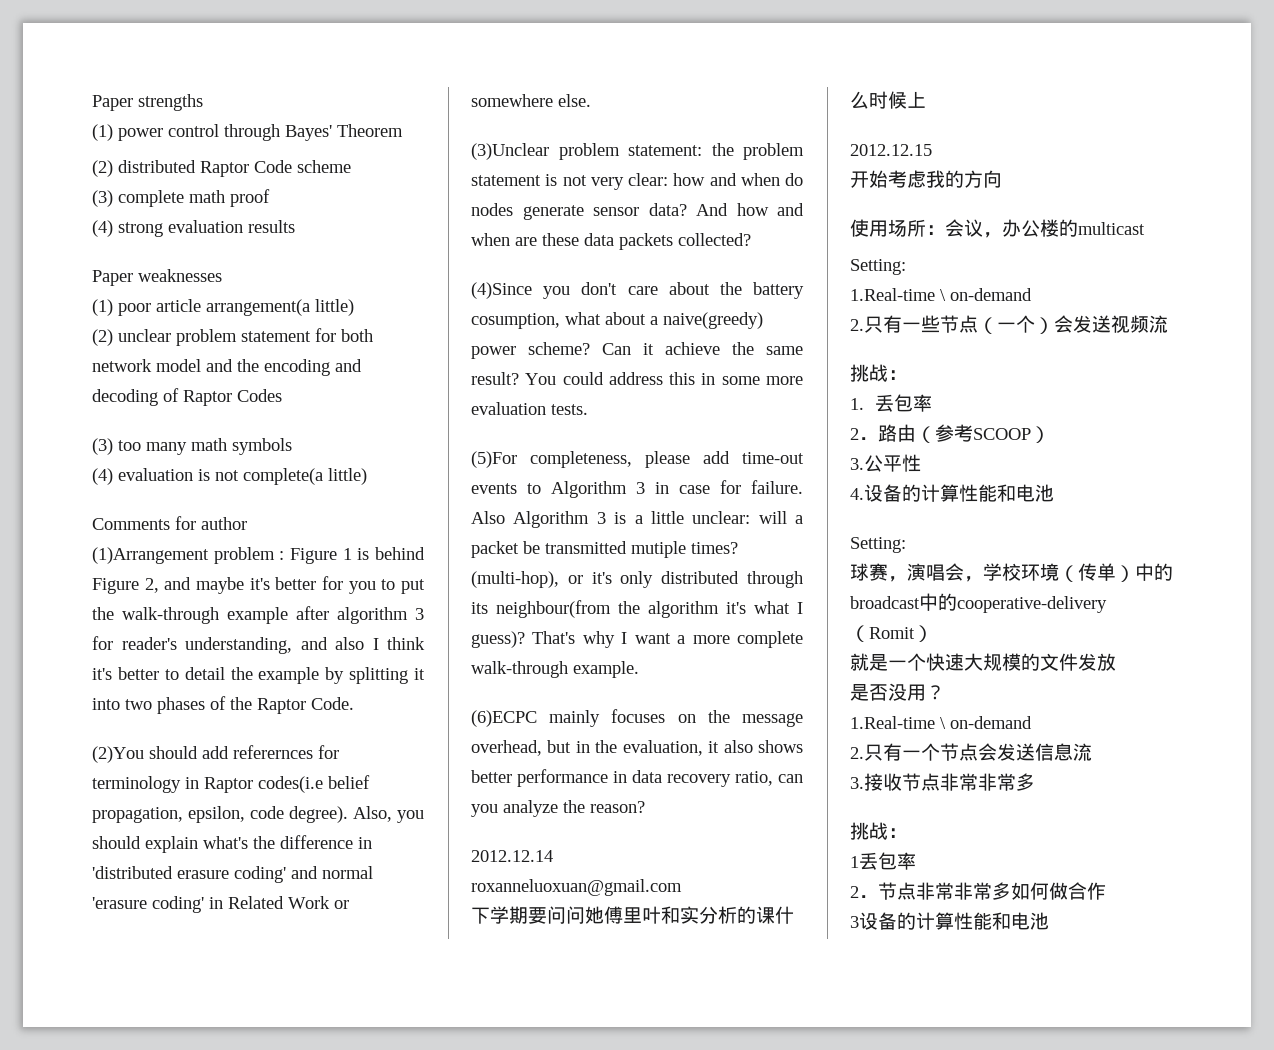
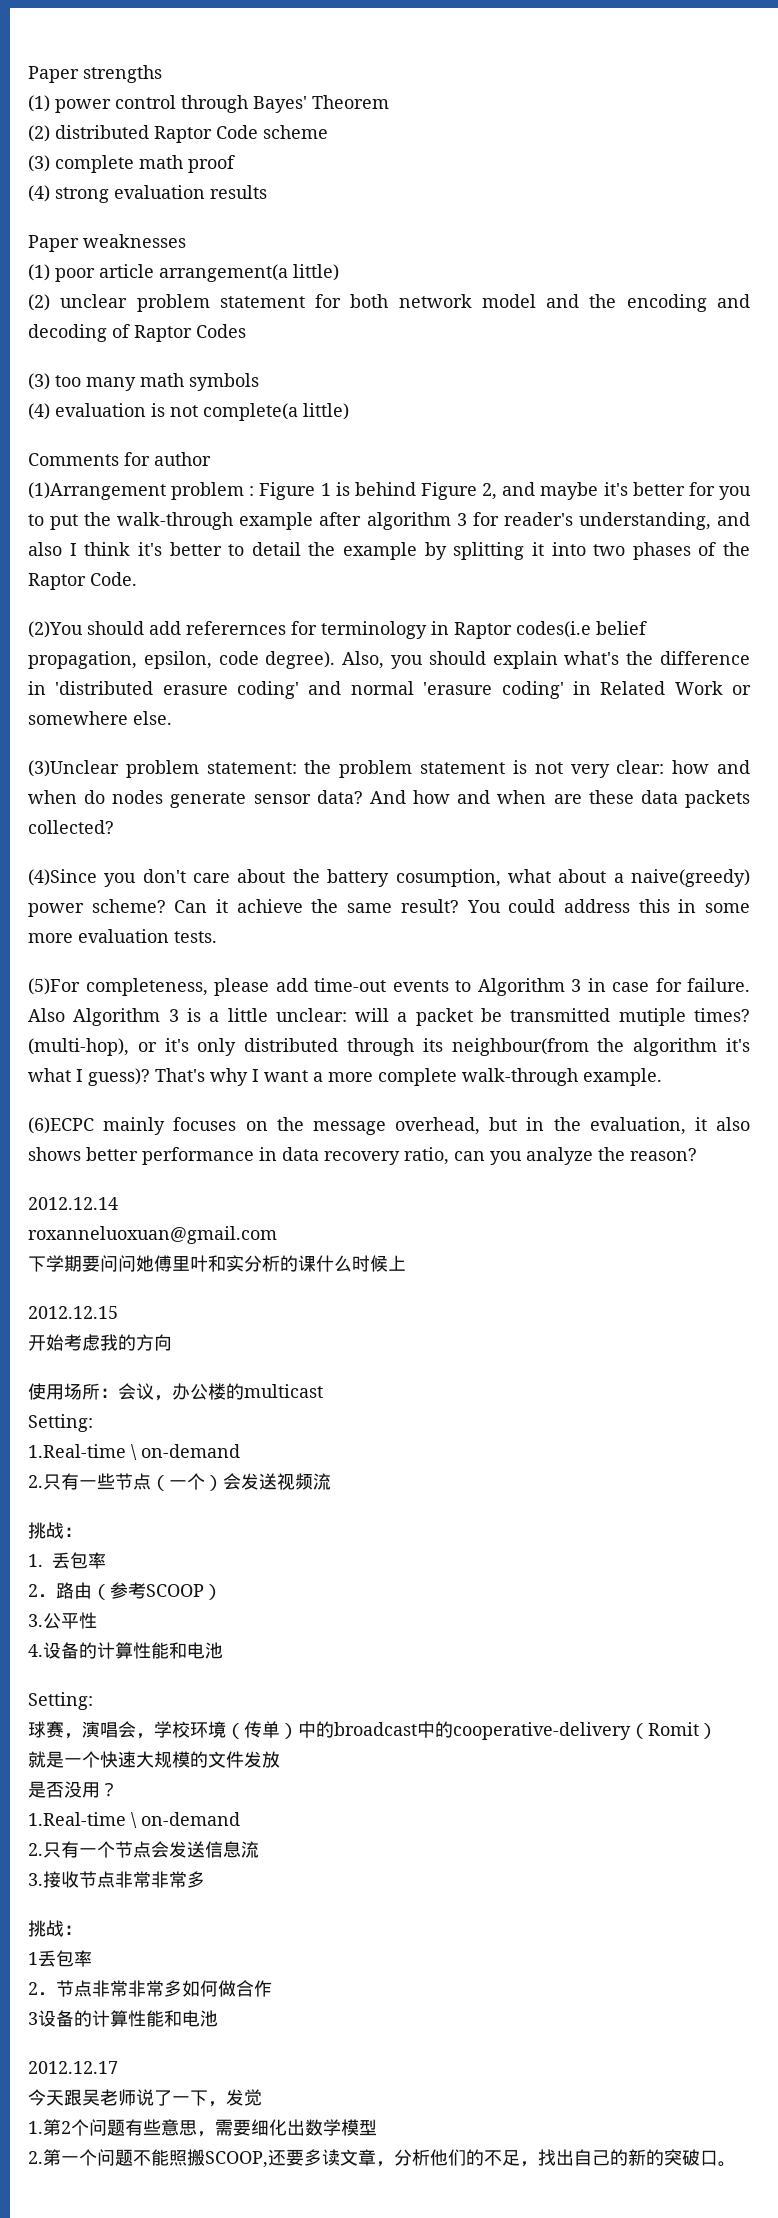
(1049, 921) none -> [28,2061,118,2074] [28,2089,262,2107] [28,2119,377,2137] [28,2149,736,2168] // 2012.12.17 // 今天跟吴老师说了一下，发觉 // 1.第2个问题有些意思，需要细化出数学模型 // 2.第一个问题不能照搬SCOOP,还要多读文章，分析他们的不足，找出自己的新的突破口。

